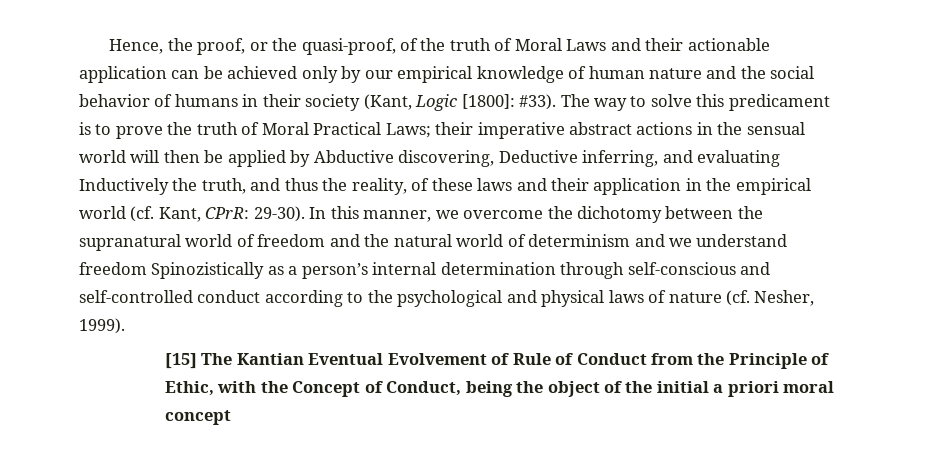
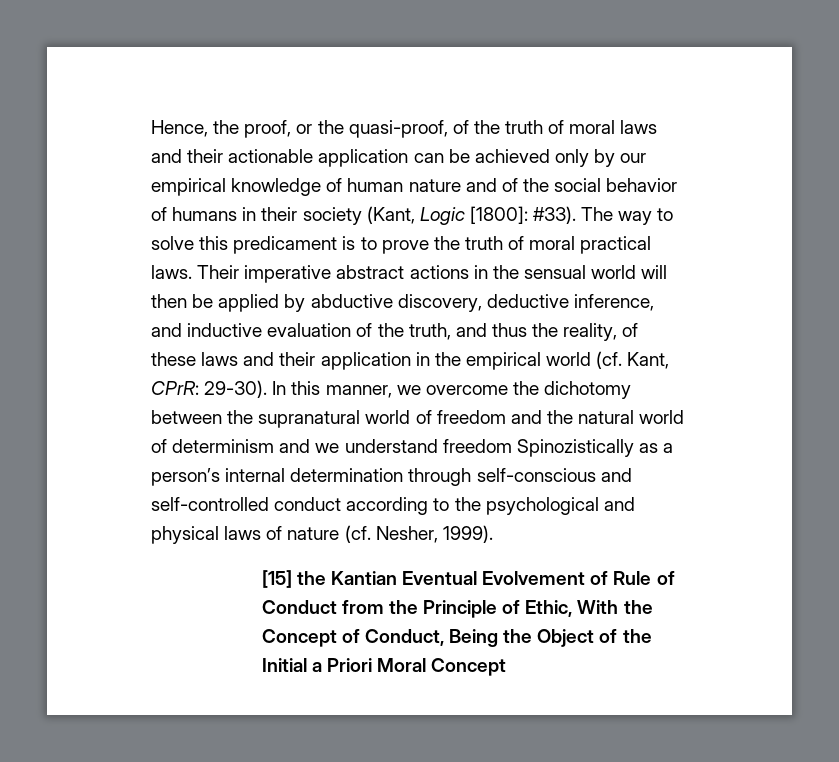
[514,38,607,51] Moral Laws -> [569,120,658,134] moral laws
(737, 72) none -> [501,178,518,192] of
[261,122,474,138] Moral Practical Laws; their -> [529,236,652,254] [151,265,240,279] moral practical laws. Their
[313,150,781,167] [79,178,169,195] Abductive discovering, Deductive inferring, and evaluating Inductively -> [310,294,654,312] [151,323,373,337] abductive discovery, deductive inference, and inductive evaluation of
[201,353,233,365] The -> [296,571,326,585] the
[217,381,257,393] with -> [577,600,619,614] With
[465,381,835,397] [164,410,231,425] being the object of the initial a priori moral concept -> [449,629,652,647] [261,658,507,676] Being the Object of the Initial a Priori Moral Concept

